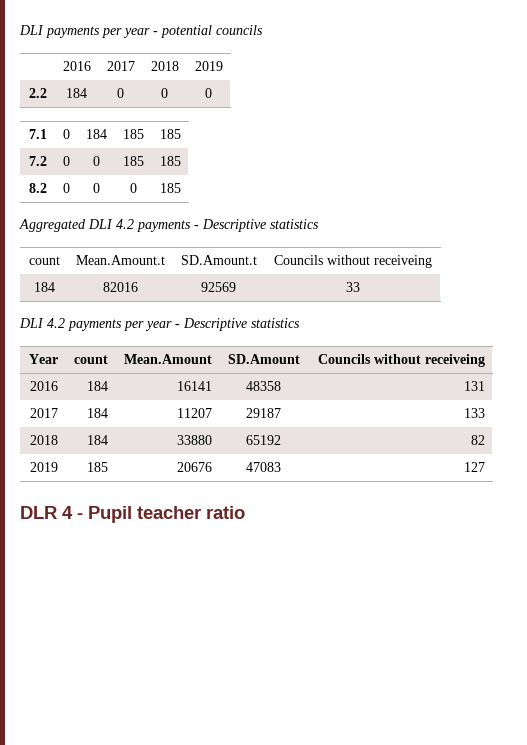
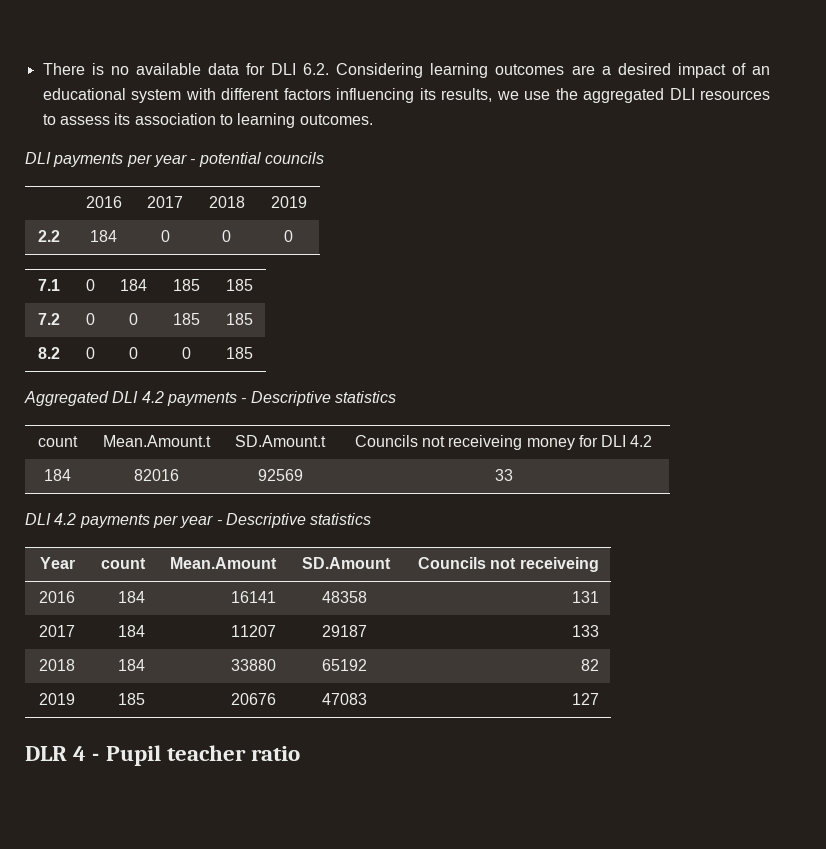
(19, 30) none -> [42,63,770,78] [42,88,770,103] [42,113,373,128] There is no available data for DLI 6.2. Considering learning outcomes are a desired impact of an educational system with different factors influencing its results, we use the aggregated DLI resources to assess its association to learning outcomes. //
[326,255,432,268] without receiveing -> [421,435,653,450] not receiveing money for DLI 4.2
[374,354,422,364] without -> [490,558,517,569] not

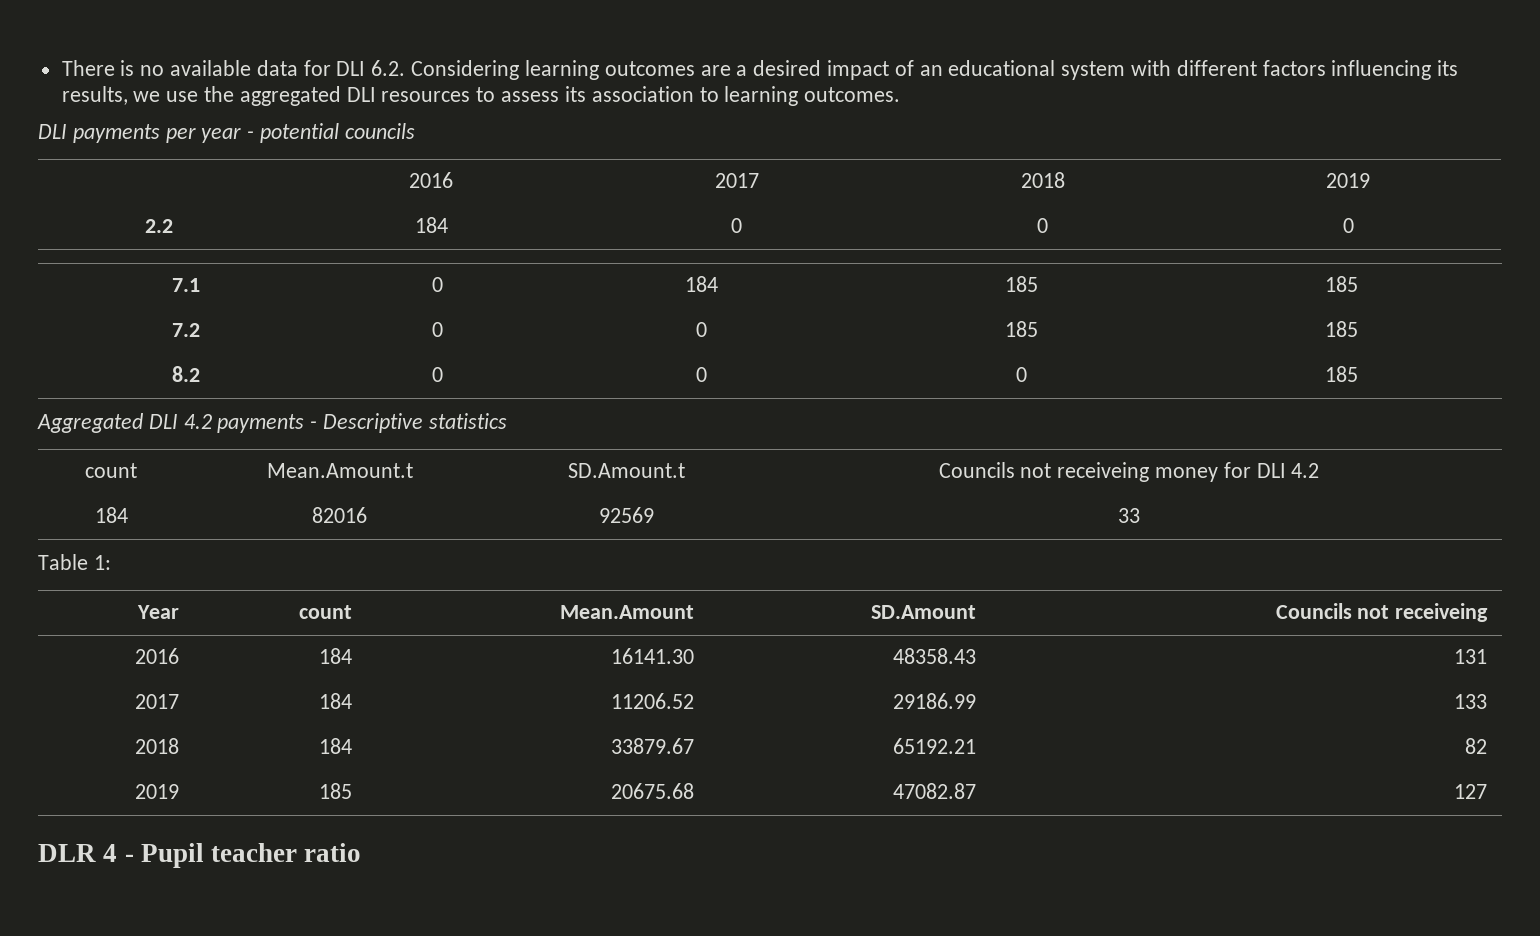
[25,513,372,528] DLI 4.2 payments per year - Descriptive statistics -> [38,554,111,570] Table 1:
[230,591,276,603] [322,591,367,603] 16141 | 48358 -> [611,648,695,664] [893,648,977,664] 16141.30 | 48358.43
[230,625,276,637] [322,625,367,637] 11207 | 29187 -> [611,693,695,709] [893,693,977,709] 11206.52 | 29186.99
[230,659,276,671] [322,659,367,671] 33880 | 65192 -> [611,738,695,754] [893,738,977,754] 33879.67 | 65192.21
[230,693,276,705] [322,693,367,705] 20676 | 47083 -> [611,783,695,799] [893,783,977,799] 20675.68 | 47082.87

